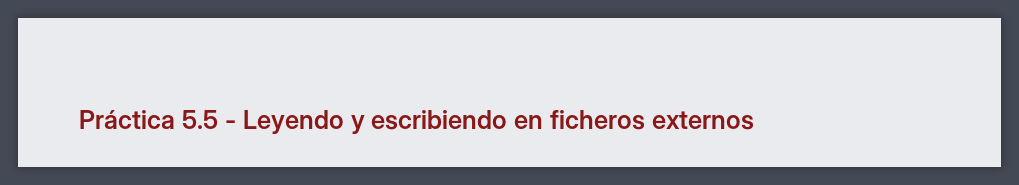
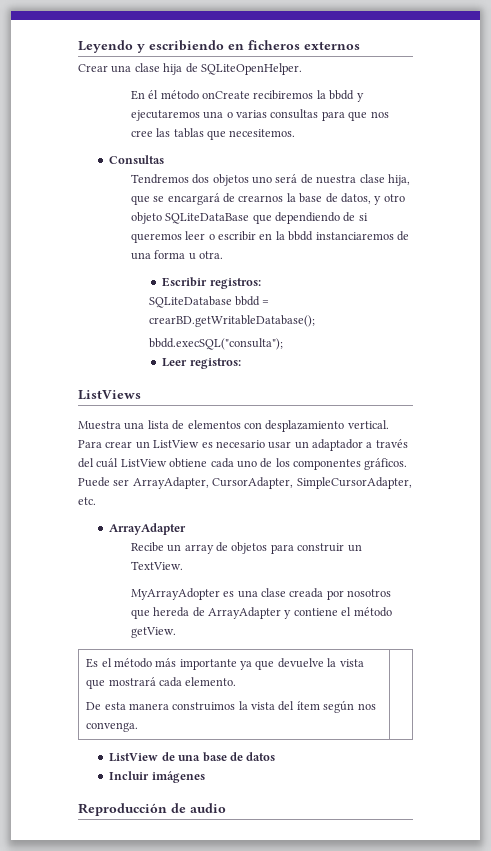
[79,110,236,129] Práctica 5.5 - -> (78, 46) none
(755, 120) none -> [78,63,302,75] [130,90,364,102] [130,109,389,121] [130,128,296,140] [109,155,165,164] [130,174,410,186] [130,193,405,205] [130,212,368,224] [130,231,409,243] [130,250,224,260] [162,277,261,289] [148,296,270,308] [148,315,315,327] [148,338,283,350] [162,358,241,369] [78,390,141,400] [78,420,389,432] [78,439,408,451] [78,458,408,470] [78,477,412,489] [78,497,96,505] [109,523,187,535] [130,542,362,554] [130,561,183,570] [130,588,392,600] [130,607,392,619] [130,627,176,638] [86,658,364,670] [86,677,237,689] [86,700,376,713] [86,722,139,732] [109,752,276,762] [109,771,205,783] [78,803,226,816] // Crear una clase hija de SQLiteOpenHelper. // En él método onCreate recibiremos la bbdd y ejecutaremos una o varias consultas para que nos cree las tablas que necesitemos. // Consultas // Tendremos dos objetos uno será de nuestra clase hija, que se encargará de crearnos la base de datos, y otro objeto SQLiteDataBase que dependiendo de si queremos leer o escribir en la bbdd instanciaremos de una forma u otra. // Escribir registros: // SQLiteDatabase bbdd = crearBD.getWritableDatabase(); // bbdd.execSQL("consulta"); // Leer registros: // ListViews // Muestra una lista de elementos con desplazamiento vertical. Para crear un ListView es necesario usar un adaptador a través del cuál ListView obtiene cada uno de los componentes gráficos. Puede ser ArrayAdapter, CursorAdapter, SimpleCursorAdapter, etc. // ArrayAdapter // Recibe un array de objetos para construir un TextView. // MyArrayAdopter es una clase creada por nosotros que hereda de ArrayAdapter y contiene el método getView. // Es el método más importante ya que devuelve la vista que mostrará cada elemento. // De esta manera construimos la vista del ítem según nos convenga. | // ListView de una base de datos // Incluir imágenes // Reproducción de audio

